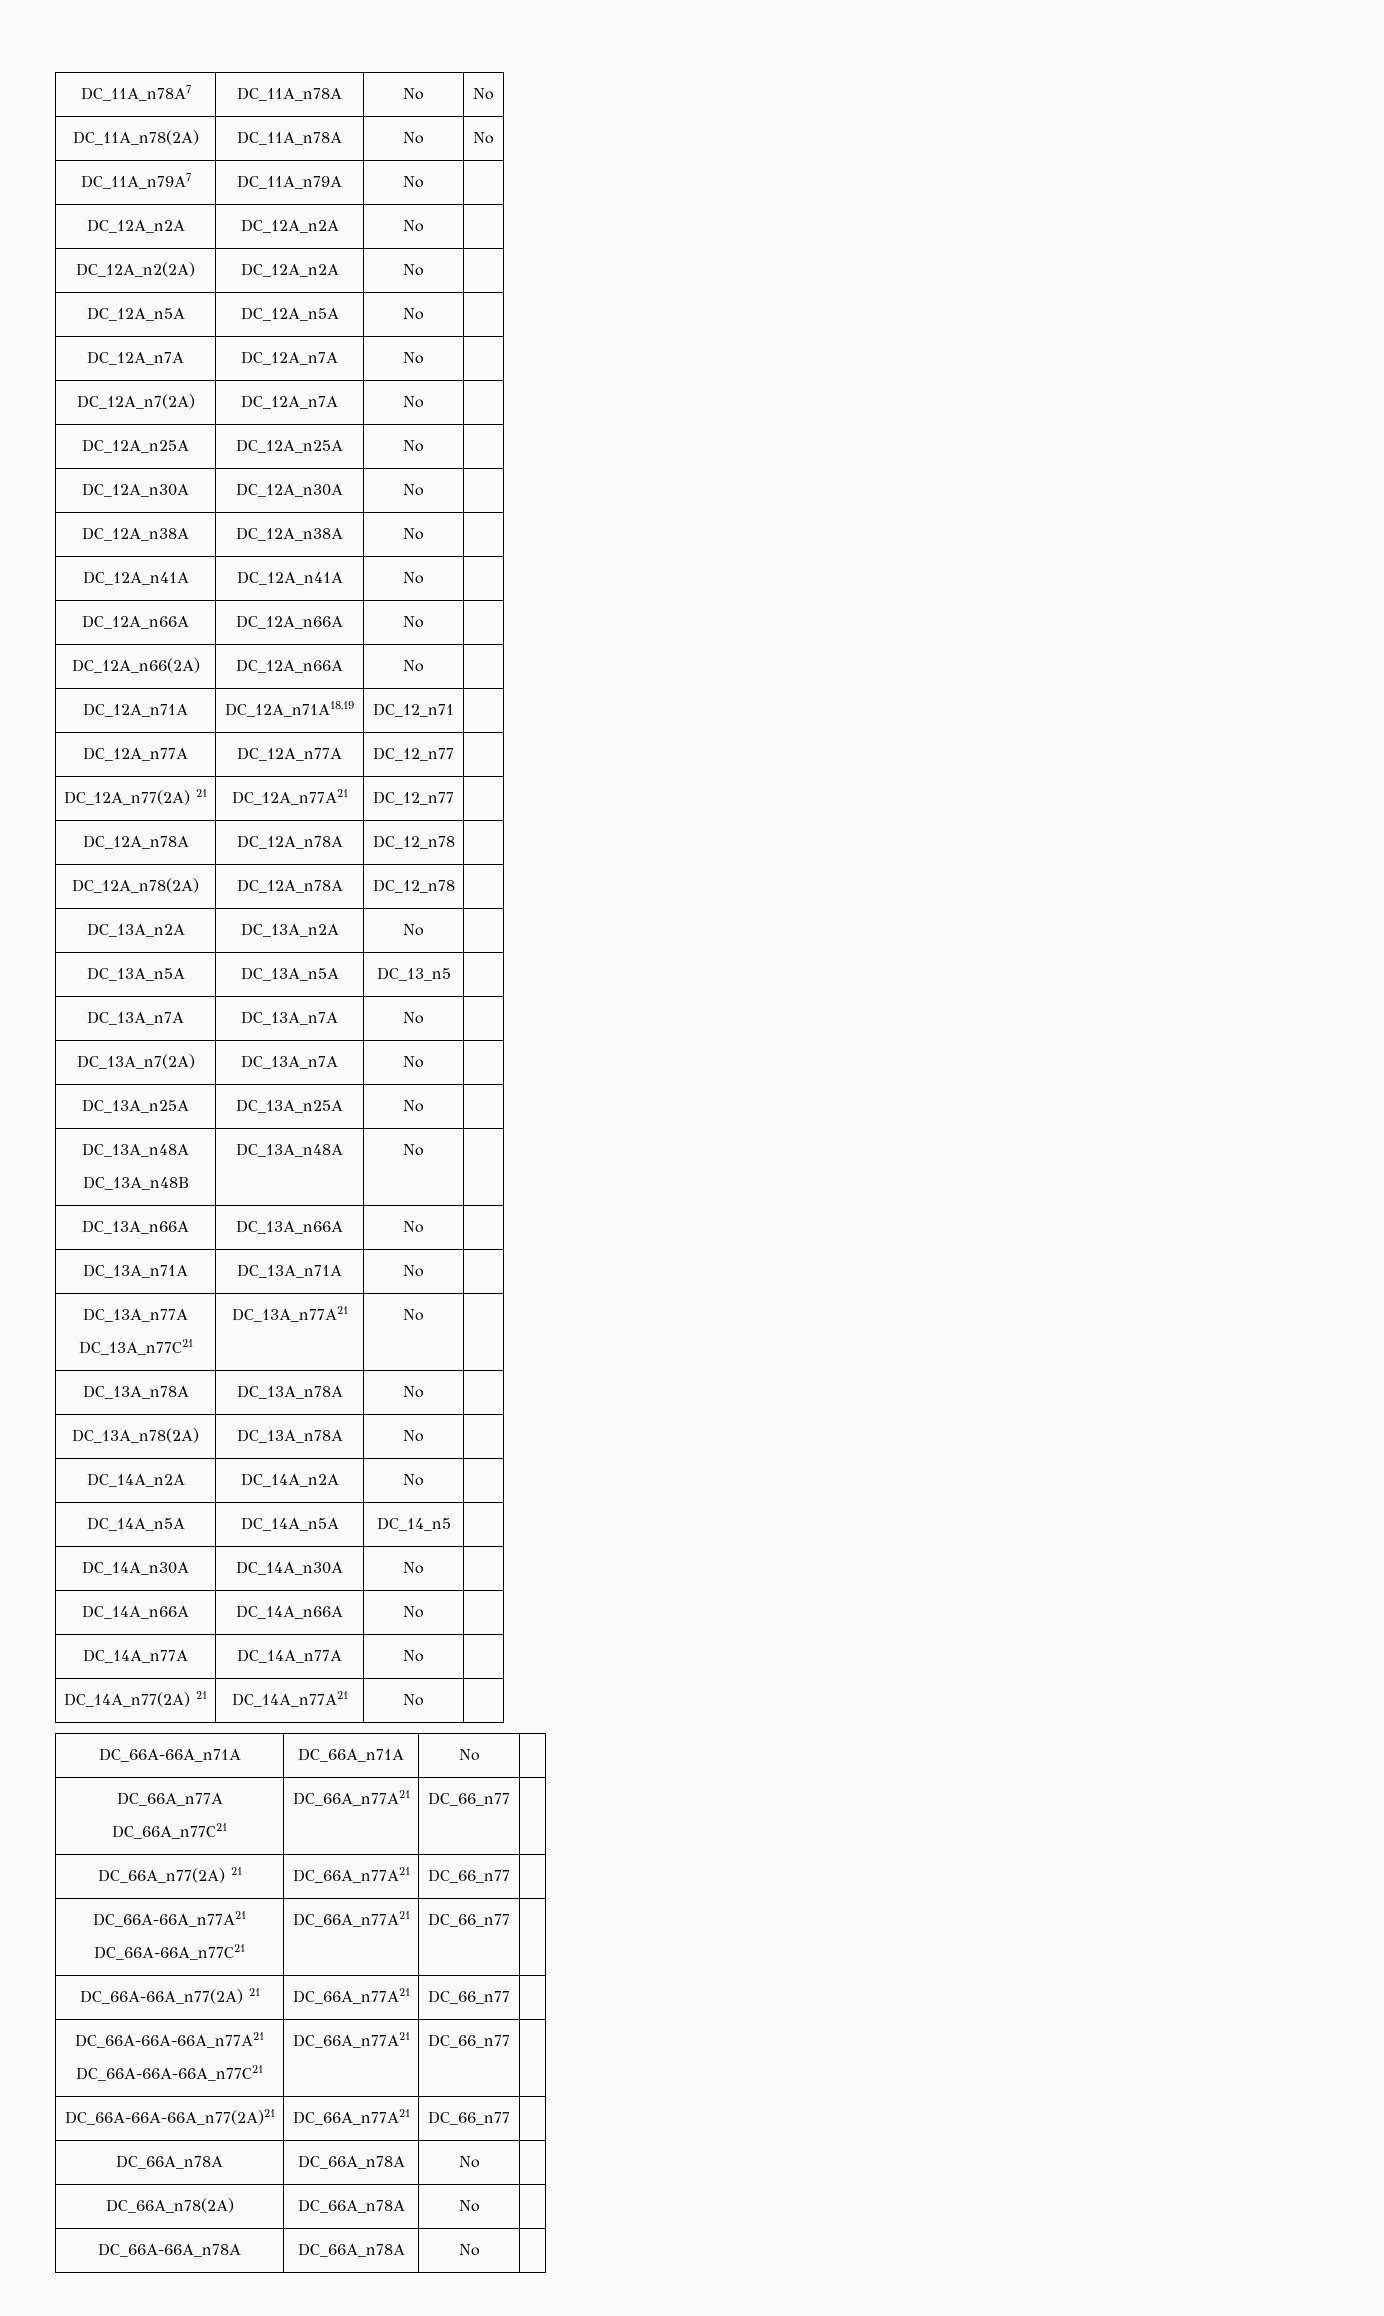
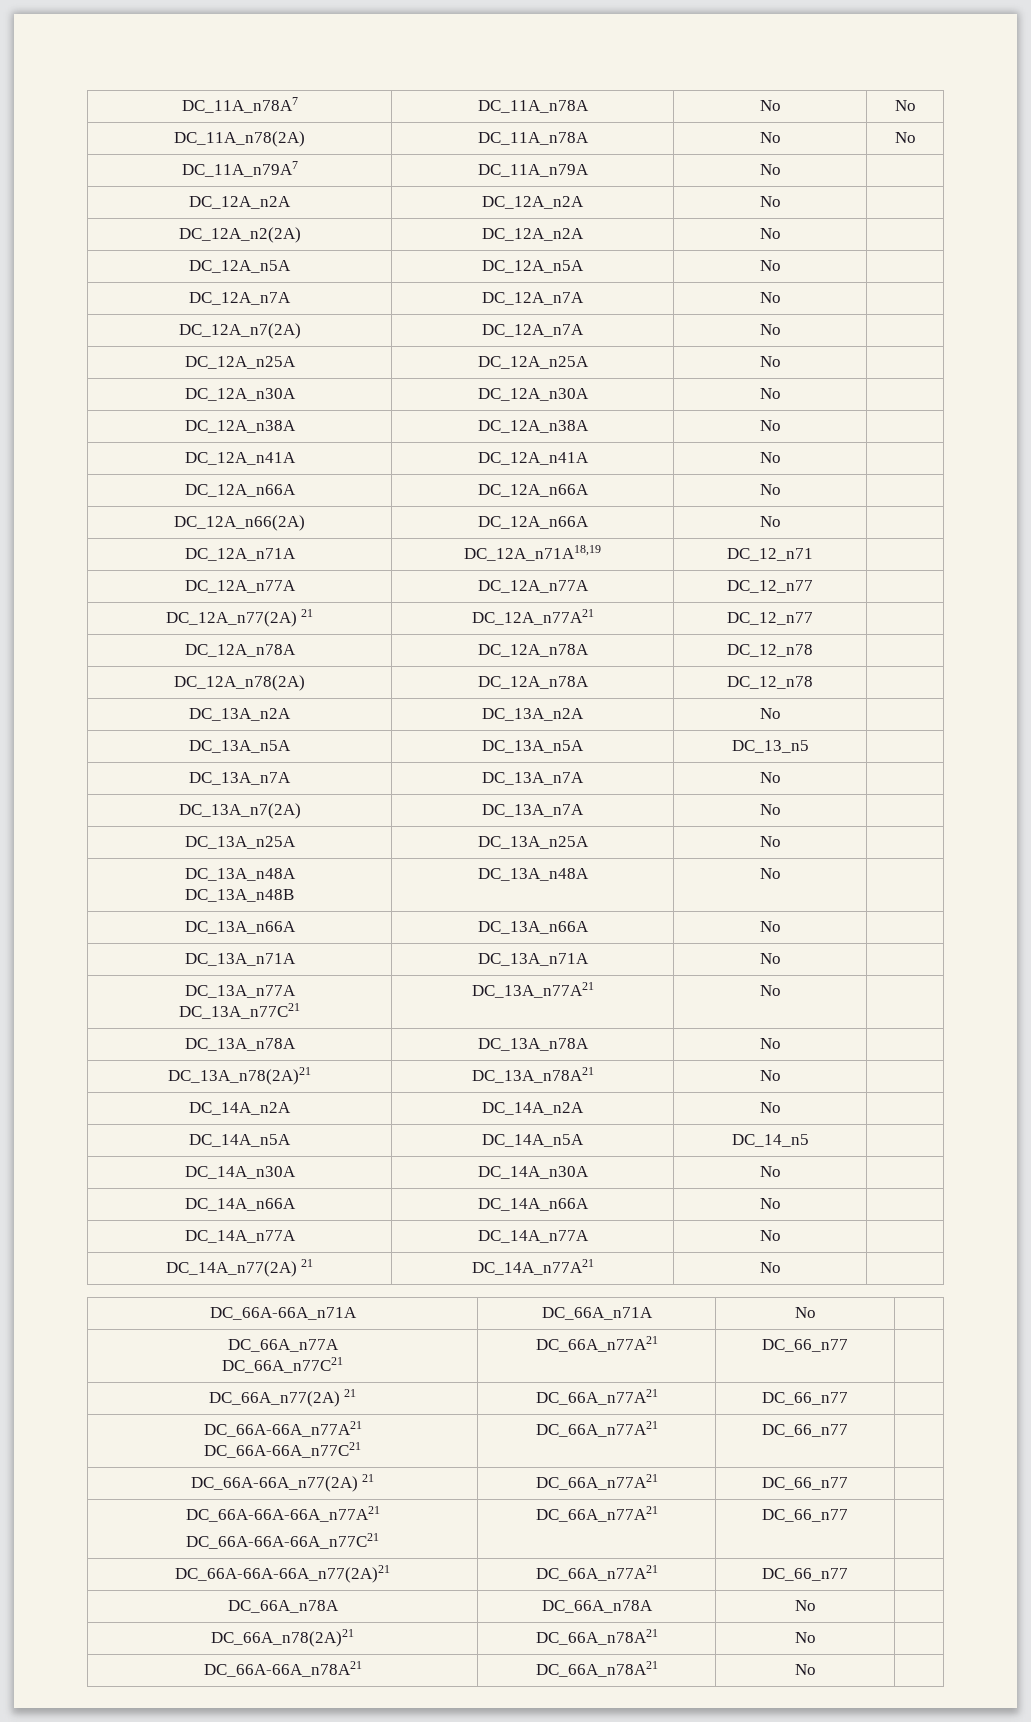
[72,1428,199,1443] [236,1429,343,1443] DC_13A_n78(2A) | DC_13A_n78A -> [168,1067,311,1085] [471,1067,594,1083] DC_13A_n78(2A)21 | DC_13A_n78A21
[105,2198,234,2213] [297,2199,405,2213] [458,2200,480,2212] [98,2243,241,2257] [297,2243,405,2257] DC_66A_n78(2A) | DC_66A_n78A | No | // DC_66A-66A_n78A | DC_66A_n78A -> [211,1629,354,1647] [535,1629,658,1645] [794,1632,816,1643] [203,1661,362,1677] [535,1661,658,1677] DC_66A_n78(2A)21 | DC_66A_n78A21 | No | // DC_66A-66A_n78A21 | DC_66A_n78A21

